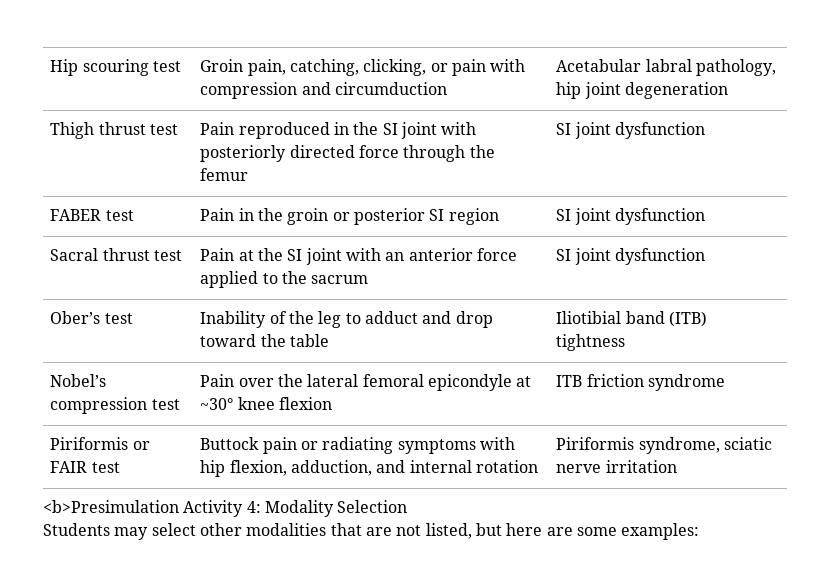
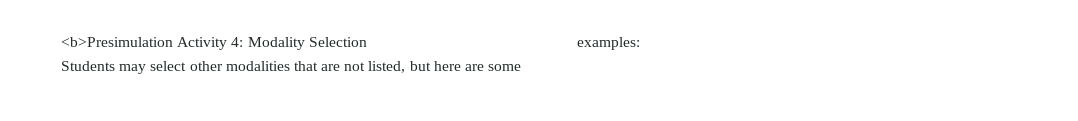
[50,59,181,76] [200,59,526,76] [200,82,447,99] [556,59,776,76] [556,82,728,99] [50,122,178,139] [200,122,477,139] [200,145,495,162] [200,168,249,181] [556,122,705,139] [50,209,134,221] [200,208,499,225] [556,208,705,225] [50,248,182,261] [200,248,517,265] [200,271,369,288] [556,248,705,265] [50,311,133,324] [200,311,493,328] [200,334,329,347] [556,311,707,327] [556,334,626,351] [50,374,107,387] [50,397,180,414] [200,374,532,391] [200,397,332,410] [556,374,725,391] [50,437,150,450] [50,461,120,473] [200,437,515,454] [200,460,538,477] [556,437,772,454] [556,460,677,473] Hip scouring test | Groin pain, catching, clicking, or pain with compression and circumduction | Acetabular labral pathology, hip joint degeneration // Thigh thrust test | Pain reproduced in the SI joint with posteriorly directed force through the femur | SI joint dysfunction // FABER test | Pain in the groin or posterior SI region | SI joint dysfunction // Sacral thrust test | Pain at the SI joint with an anterior force applied to the sacrum | SI joint dysfunction // Ober’s test | Inability of the leg to adduct and drop toward the table | Iliotibial band (ITB) tightness // Nobel’s compression test | Pain over the lateral femoral epicondyle at ~30° knee flexion | ITB friction syndrome // Piriformis or FAIR test | Buttock pain or radiating symptoms with hip flexion, adduction, and internal rotation | Piriformis syndrome, sciatic nerve irritation // -> (61, 42) none

